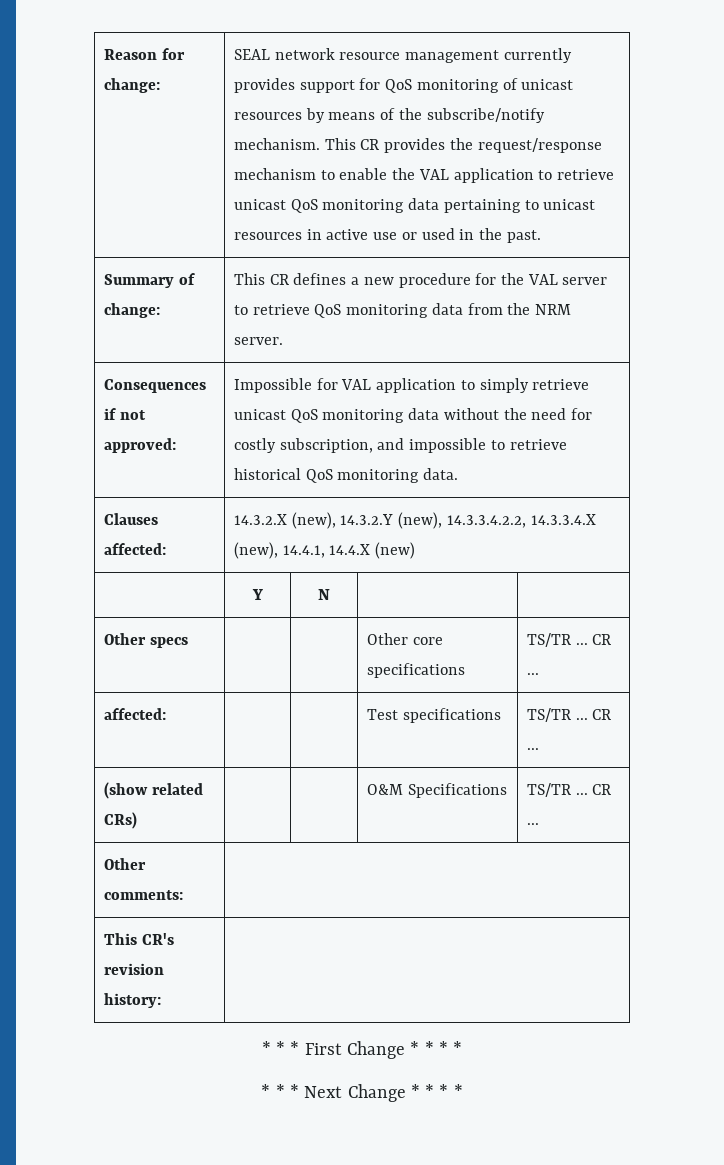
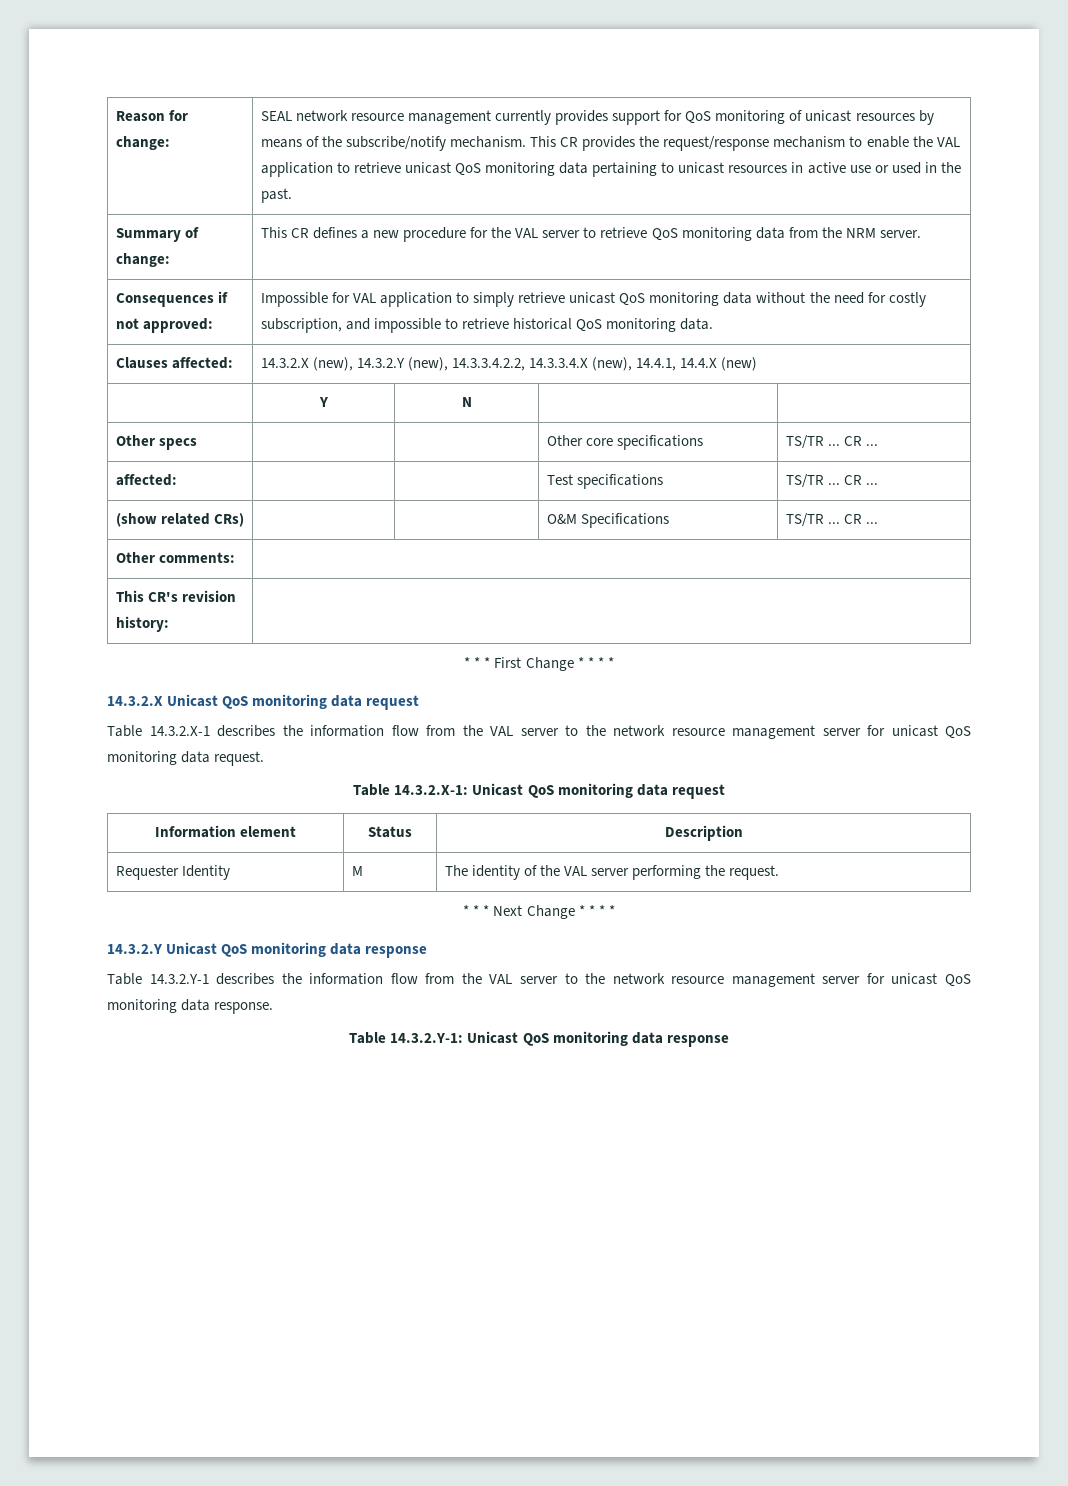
(463, 1048) none -> [107,694,420,710] [107,725,971,739] [107,751,265,766] [353,783,725,799] [154,825,297,838] [368,826,412,838] [664,825,743,841] [115,865,230,880] [351,866,363,876] [444,865,780,880] // 14.3.2.X Unicast QoS monitoring data request // Table 14.3.2.X-1 describes the information flow from the VAL server to the network resource management server for unicast QoS monitoring data request. // Table 14.3.2.X-1: Unicast QoS monitoring data request // Information element | Status | Description // Requester Identity | M | The identity of the VAL server performing the request.
(463, 1091) none -> [107,942,428,958] [107,973,971,987] [107,999,274,1014] [349,1031,729,1047] // 14.3.2.Y Unicast QoS monitoring data response // Table 14.3.2.Y-1 describes the information flow from the VAL server to the network resource management server for unicast QoS monitoring data response. // Table 14.3.2.Y-1: Unicast QoS monitoring data response

